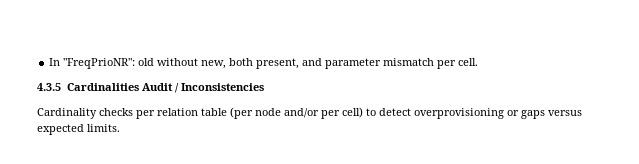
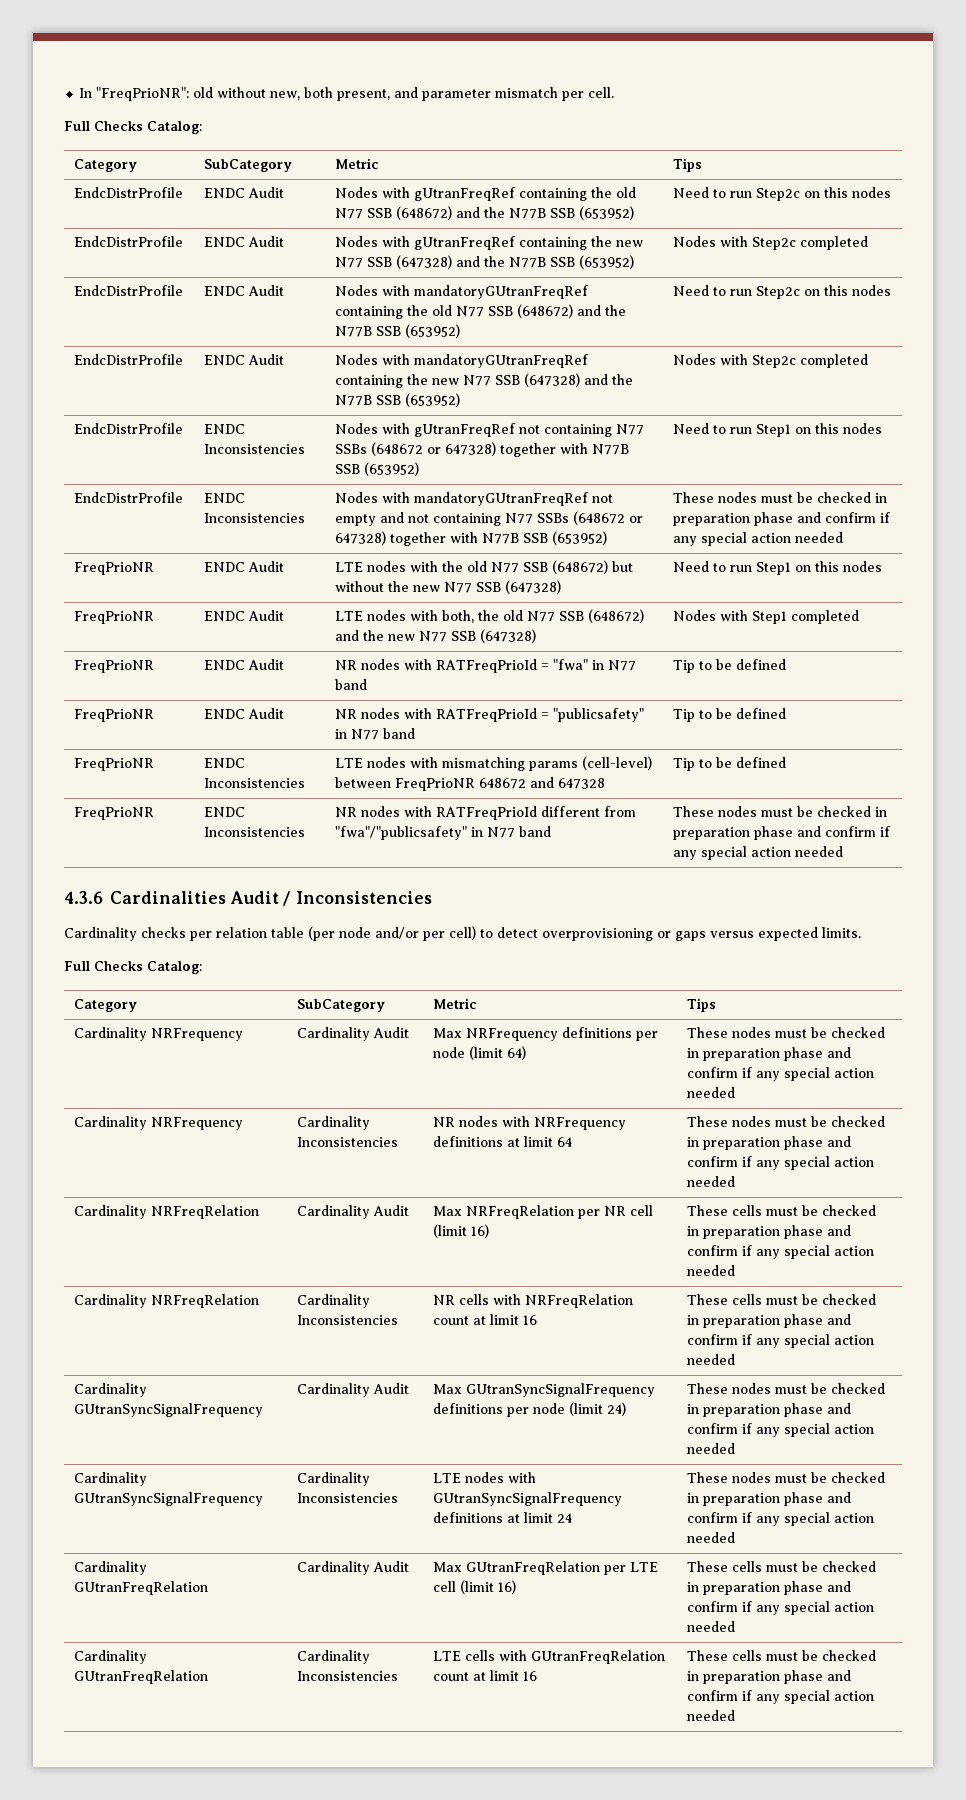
[37,83,61,91] 4.3.5 -> [64,121,202,134] [74,159,138,172] [204,159,293,172] [335,158,380,169] [673,158,703,172] [74,187,184,198] [204,187,285,198] [335,187,637,201] [335,206,635,220] [673,187,892,201] [74,236,184,247] [204,236,285,247] [335,236,644,250] [335,255,635,269] [673,236,869,250] [74,285,184,296] [204,285,285,296] [335,285,589,299] [335,304,627,319] [335,324,461,338] [673,285,892,299] [74,354,184,365] [204,354,285,365] [335,354,589,368] [335,373,634,388] [335,393,461,407] [673,354,869,368] [74,423,184,434] [204,424,246,434] [204,444,306,454] [335,423,645,437] [335,442,630,457] [335,462,420,476] [673,423,883,437] [74,492,184,503] [204,493,246,503] [204,513,306,523] [335,492,614,506] [335,511,644,526] [335,531,608,546] [673,492,888,503] [673,512,891,526] [673,532,844,546] [74,562,155,575] [204,561,285,572] [335,560,634,574] [335,580,562,594] [673,561,883,575] [74,611,155,624] [204,610,285,621] [335,609,645,623] [335,629,537,643] [673,610,860,624] [74,660,155,673] [204,659,285,670] [335,659,637,673] [335,679,368,690] [673,659,787,673] [74,709,155,722] [204,708,285,719] [335,708,645,722] [335,728,416,740] [673,708,787,722] [74,758,155,771] [204,758,246,768] [204,778,306,788] [335,756,653,771] [335,777,606,791] [673,757,787,771] [74,807,155,820] [204,807,246,817] [204,827,306,837] [335,806,637,820] [335,826,552,840] [673,806,888,817] [673,826,891,840] [673,846,844,860] [64,891,103,904] Full Checks Catalog: // Category | SubCategory | Metric | Tips // EndcDistrProfile | ENDC Audit | Nodes with gUtranFreqRef containing the old N77 SSB (648672) and the N77B SSB (653952) | Need to run Step2c on this nodes // EndcDistrProfile | ENDC Audit | Nodes with gUtranFreqRef containing the new N77 SSB (647328) and the N77B SSB (653952) | Nodes with Step2c completed // EndcDistrProfile | ENDC Audit | Nodes with mandatoryGUtranFreqRef containing the old N77 SSB (648672) and the N77B SSB (653952) | Need to run Step2c on this nodes // EndcDistrProfile | ENDC Audit | Nodes with mandatoryGUtranFreqRef containing the new N77 SSB (647328) and the N77B SSB (653952) | Nodes with Step2c completed // EndcDistrProfile | ENDC Inconsistencies | Nodes with gUtranFreqRef not containing N77 SSBs (648672 or 647328) together with N77B SSB (653952) | Need to run Step1 on this nodes // EndcDistrProfile | ENDC Inconsistencies | Nodes with mandatoryGUtranFreqRef not empty and not containing N77 SSBs (648672 or 647328) together with N77B SSB (653952) | These nodes must be checked in preparation phase and confirm if any special action needed // FreqPrioNR | ENDC Audit | LTE nodes with the old N77 SSB (648672) but without the new N77 SSB (647328) | Need to run Step1 on this nodes // FreqPrioNR | ENDC Audit | LTE nodes with both, the old N77 SSB (648672) and the new N77 SSB (647328) | Nodes with Step1 completed // FreqPrioNR | ENDC Audit | NR nodes with RATFreqPrioId = "fwa" in N77 band | Tip to be defined // FreqPrioNR | ENDC Audit | NR nodes with RATFreqPrioId = "publicsafety" in N77 band | Tip to be defined // FreqPrioNR | ENDC Inconsistencies | LTE nodes with mismatching params (cell-level) between FreqPrioNR 648672 and 647328 | Tip to be defined // FreqPrioNR | ENDC Inconsistencies | NR nodes with RATFreqPrioId different from "fwa"/"publicsafety" in N77 band | These nodes must be checked in preparation phase and confirm if any special action needed // 4.3.6
(120, 128) none -> [64,961,202,974] [74,999,138,1012] [297,999,386,1012] [433,998,478,1009] [687,998,717,1012] [74,1027,244,1041] [297,1027,410,1041] [433,1027,659,1041] [433,1046,527,1060] [687,1027,886,1038] [687,1047,852,1061] [687,1067,875,1081] [687,1087,736,1098] [74,1116,244,1130] [297,1116,371,1130] [297,1137,399,1147] [433,1116,627,1130] [433,1136,573,1147] [687,1116,886,1127] [687,1136,852,1150] [687,1156,875,1170] [687,1176,736,1187] [74,1205,260,1219] [297,1205,410,1219] [433,1205,654,1219] [433,1224,490,1238] [687,1205,877,1216] [687,1225,852,1239] [687,1245,875,1259] [687,1265,736,1276] [74,1294,260,1308] [297,1294,371,1308] [297,1315,399,1325] [433,1294,634,1308] [433,1314,538,1325] [687,1294,877,1305] [687,1314,852,1328] [687,1334,875,1348] [687,1354,736,1365] [74,1383,148,1397] [74,1403,264,1417] [297,1383,410,1397] [433,1383,656,1397] [433,1402,627,1417] [687,1383,886,1394] [687,1403,852,1417] [687,1423,875,1437] [687,1443,736,1454] [74,1472,148,1486] [74,1492,264,1506] [297,1472,371,1486] [297,1493,399,1503] [433,1472,537,1483] [433,1492,623,1506] [433,1512,573,1523] [687,1472,886,1483] [687,1492,852,1506] [687,1512,875,1526] [687,1532,736,1543] [74,1561,148,1575] [74,1581,209,1595] [297,1561,410,1575] [433,1561,659,1575] [433,1580,517,1594] [687,1561,877,1572] [687,1581,852,1595] [687,1601,875,1615] [687,1621,736,1632] [74,1650,148,1664] [74,1670,209,1684] [297,1650,371,1664] [297,1671,399,1681] [433,1650,666,1664] [433,1670,538,1681] [687,1650,877,1661] [687,1670,852,1684] [687,1690,875,1704] [687,1710,736,1721] // Full Checks Catalog: // Category | SubCategory | Metric | Tips // Cardinality NRFrequency | Cardinality Audit | Max NRFrequency definitions per node (limit 64) | These nodes must be checked in preparation phase and confirm if any special action needed // Cardinality NRFrequency | Cardinality Inconsistencies | NR nodes with NRFrequency definitions at limit 64 | These nodes must be checked in preparation phase and confirm if any special action needed // Cardinality NRFreqRelation | Cardinality Audit | Max NRFreqRelation per NR cell (limit 16) | These cells must be checked in preparation phase and confirm if any special action needed // Cardinality NRFreqRelation | Cardinality Inconsistencies | NR cells with NRFreqRelation count at limit 16 | These cells must be checked in preparation phase and confirm if any special action needed // Cardinality GUtranSyncSignalFrequency | Cardinality Audit | Max GUtranSyncSignalFrequency definitions per node (limit 24) | These nodes must be checked in preparation phase and confirm if any special action needed // Cardinality GUtranSyncSignalFrequency | Cardinality Inconsistencies | LTE nodes with GUtranSyncSignalFrequency definitions at limit 24 | These nodes must be checked in preparation phase and confirm if any special action needed // Cardinality GUtranFreqRelation | Cardinality Audit | Max GUtranFreqRelation per LTE cell (limit 16) | These cells must be checked in preparation phase and confirm if any special action needed // Cardinality GUtranFreqRelation | Cardinality Inconsistencies | LTE cells with GUtranFreqRelation count at limit 16 | These cells must be checked in preparation phase and confirm if any special action needed

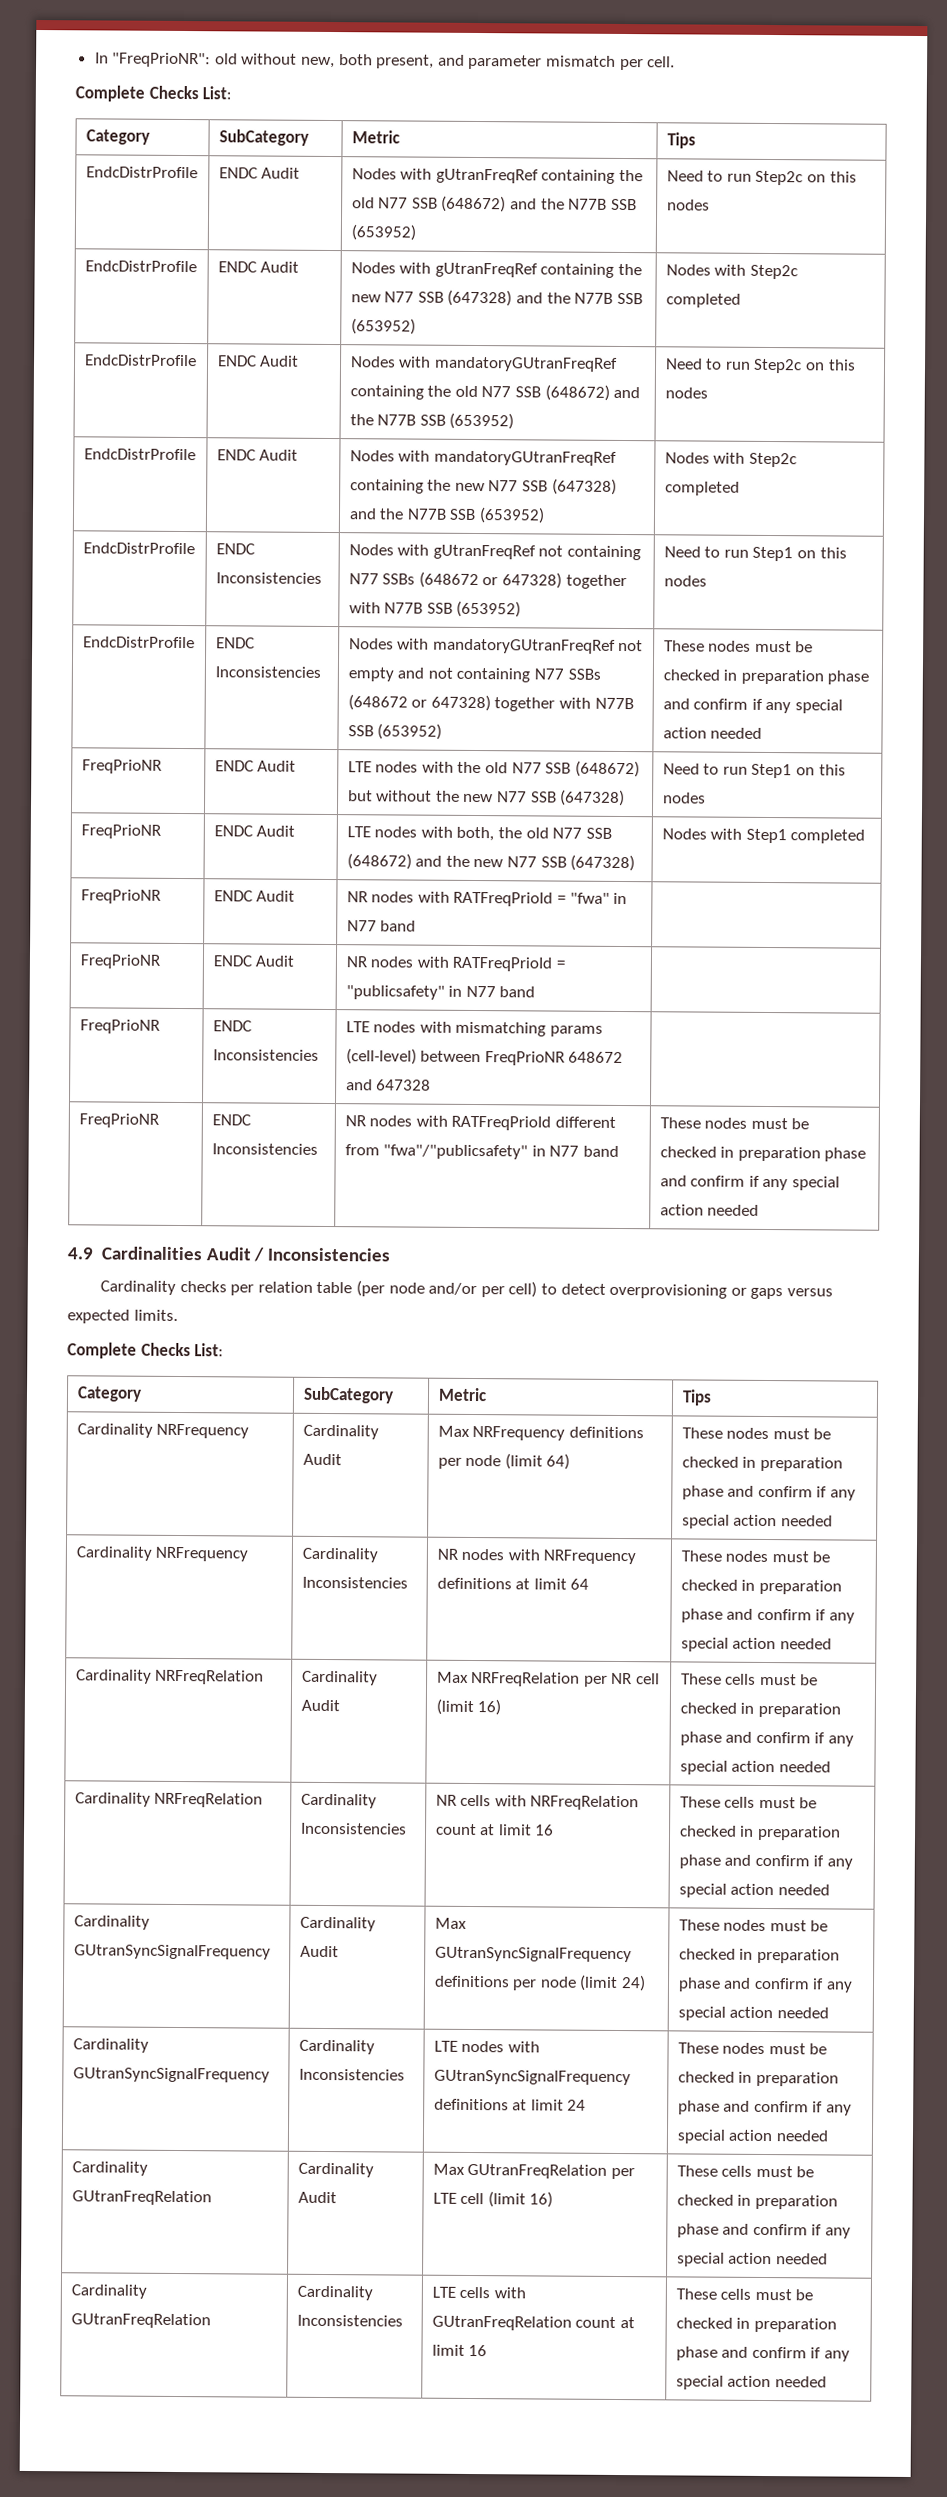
[64,121,202,134] Full Checks Catalog: -> [75,85,233,102] Complete Checks List:
[673,659,787,673] Tip to be defined -> (417, 926) none
[673,708,787,722] Tip to be defined -> (536, 992) none
[673,757,787,771] Tip to be defined -> (432, 1085) none
[64,891,103,904] 4.3.6 -> [67,1247,93,1260] 4.9
[64,961,202,974] Full Checks Catalog: -> [67,1342,225,1359] Complete Checks List:

